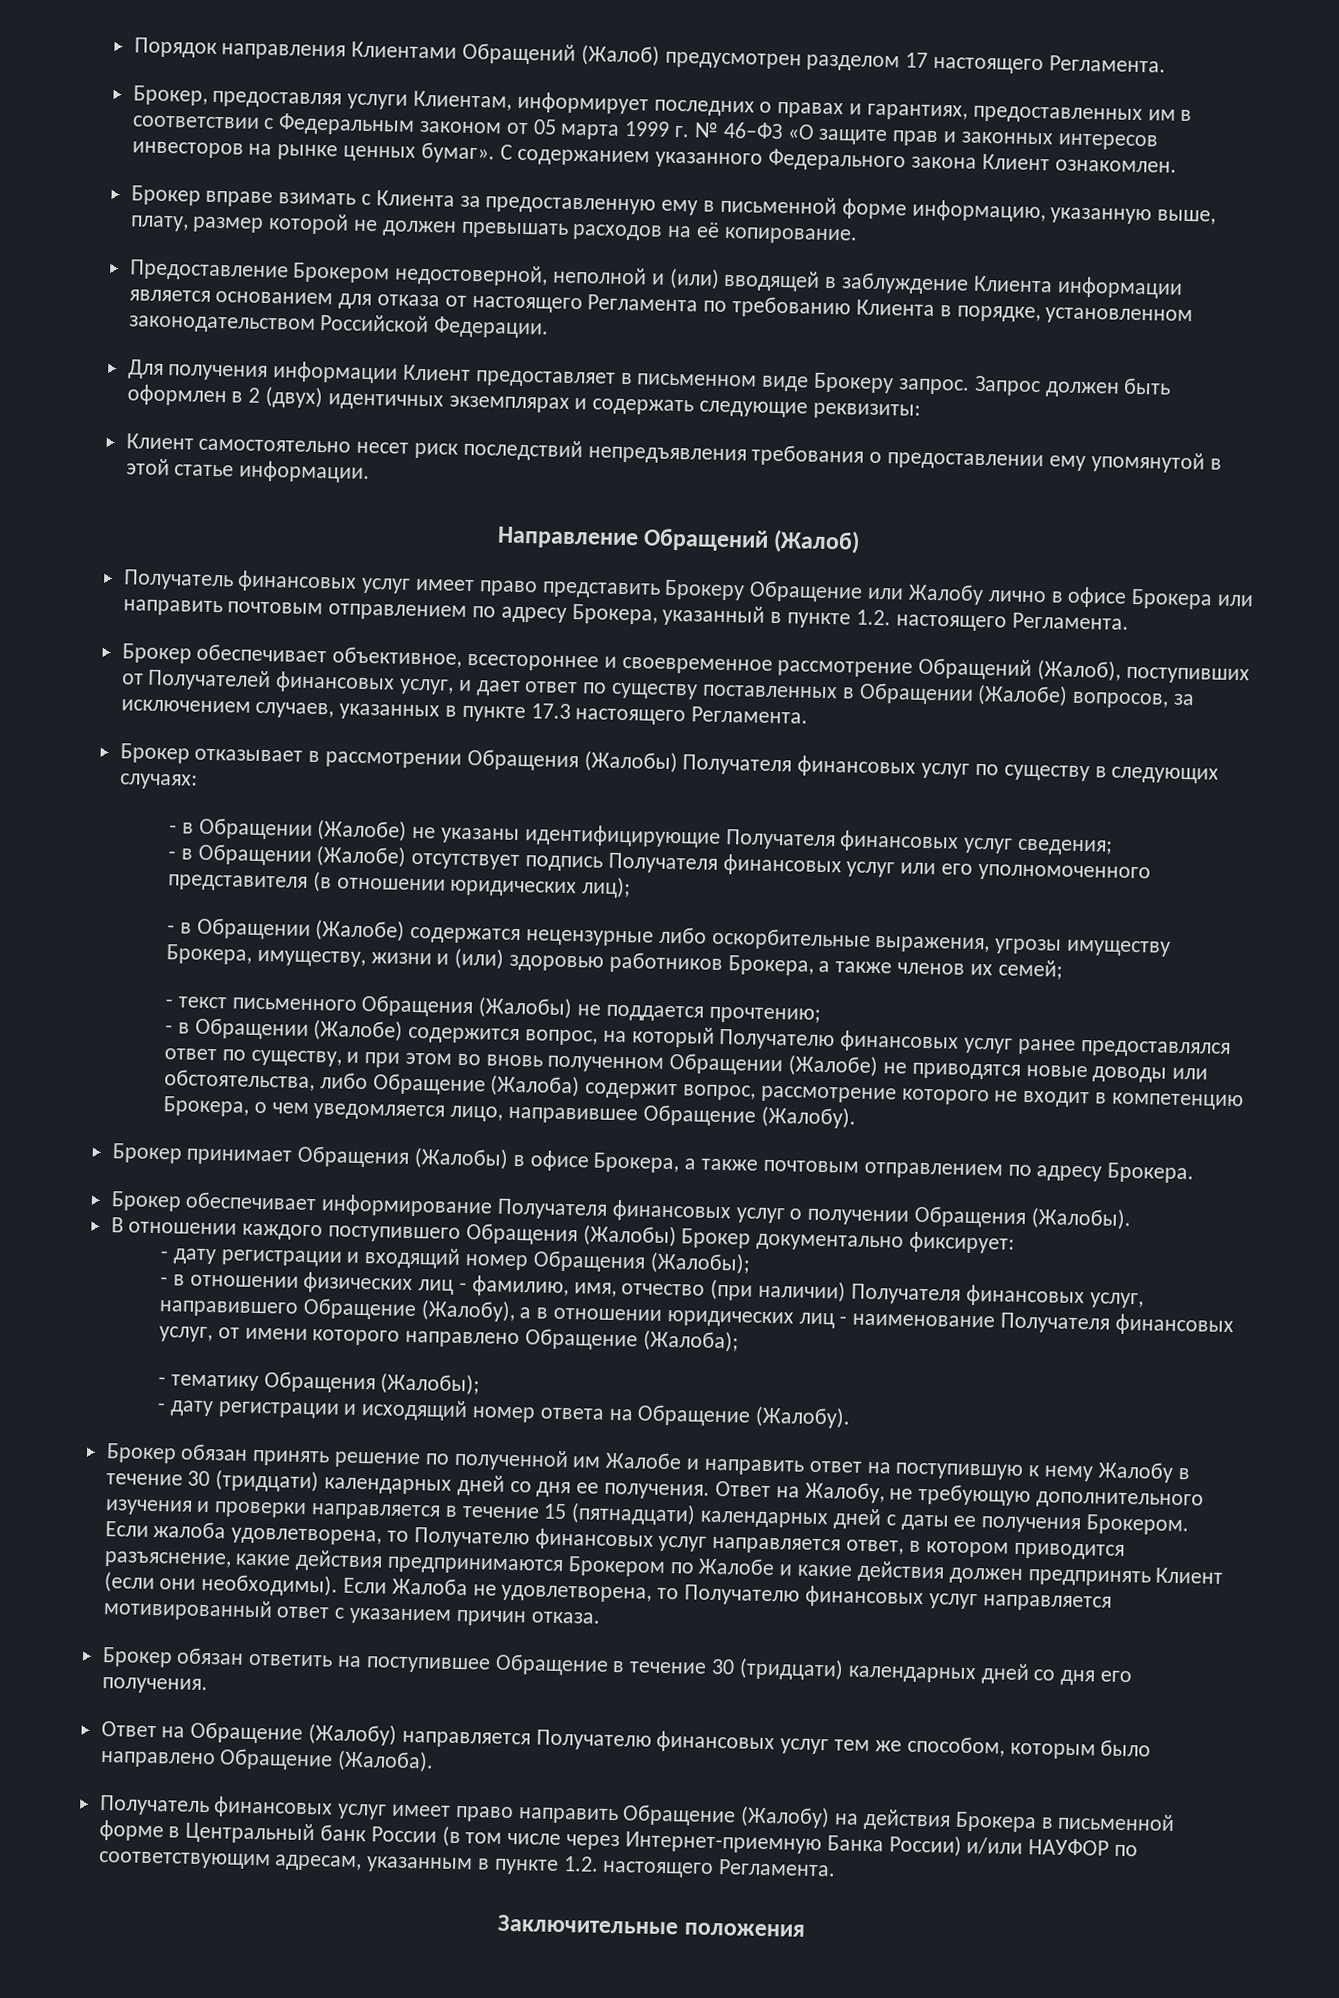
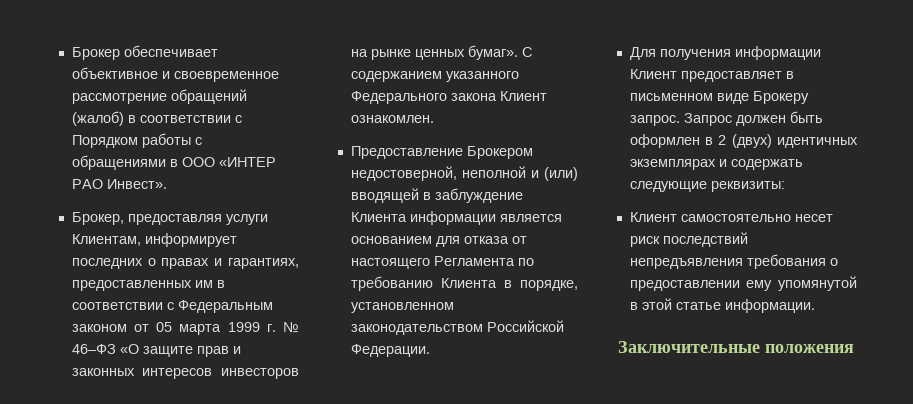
[133,37,1166,75] Порядок направления Клиентами Обращений (Жалоб) предусмотрен разделом 17 настоящего Регламента. -> [71,45,218,60] [71,67,279,82] [71,89,247,104] [71,111,242,126] [71,133,202,148] [71,155,276,170] [71,179,167,189] Брокер обеспечивает объективное и своевременное рассмотрение обращений (жалоб) в соответствии с Порядком работы с обращениями в ООО «ИНТЕР РАО Инвест».
[130,185,1217,225] [129,213,858,245] // Брокер вправе взимать с Клиента за предоставленную ему в письменной форме информацию, указанную выше, плату, размер которой не должен превышать расходов на её копирование. -> (434, 119) none
[496,526,861,554] [122,569,1254,610] [122,599,1129,632] [121,643,1250,685] [121,668,1195,709] [120,699,809,726] [119,743,1220,784] [119,773,198,790] [169,817,1114,856] [168,843,1151,883] [168,870,632,899] [167,917,1172,957] [166,944,1063,980] [165,994,821,1024] [165,1017,1231,1058] [164,1048,1209,1083] [164,1069,1244,1111] [163,1096,856,1129] [111,1143,1195,1184] [110,1191,1131,1231] [110,1217,1016,1254] [160,1247,751,1275] [160,1271,1144,1309] [159,1297,1234,1337] [159,1326,739,1353] [158,1371,481,1396] [157,1399,852,1429] [105,1443,1190,1483] [105,1469,1204,1510] [104,1499,1189,1536] [104,1521,1125,1560] [103,1549,1224,1587] [103,1571,1112,1612] [102,1598,600,1627] [101,1647,1132,1686] [101,1677,208,1695] [100,1721,1152,1760] [99,1748,435,1773] [98,1795,1176,1833] [98,1820,1138,1857] [97,1850,837,1879] // Направление Обращений (Жалоб) // Получатель финансовых услуг имеет право представить Брокеру Обращение или Жалобу лично в офисе Брокера или направить почтовым отправлением по адресу Брокера, указанный в пункте 1.2. настоящего Регламента. // Брокер обеспечивает объективное, всестороннее и своевременное рассмотрение Обращений (Жалоб), поступивших от Получателей финансовых услуг, и дает ответ по существу поставленных в Обращении (Жалобе) вопросов, за исключением случаев, указанных в пункте 17.3 настоящего Регламента. // Брокер отказывает в рассмотрении Обращения (Жалобы) Получателя финансовых услуг по существу в следующих случаях: // - в Обращении (Жалобе) не указаны идентифицирующие Получателя финансовых услуг сведения; // - в Обращении (Жалобе) отсутствует подпись Получателя финансовых услуг или его уполномоченного представителя (в отношении юридических лиц); // - в Обращении (Жалобе) содержатся нецензурные либо оскорбительные выражения, угрозы имуществу Брокера, имуществу, жизни и (или) здоровью работников Брокера, а также членов их семей; // - текст письменного Обращения (Жалобы) не поддается прочтению; // - в Обращении (Жалобе) содержится вопрос, на который Получателю финансовых услуг ранее предоставлялся ответ по существу, и при этом во вновь полученном Обращении (Жалобе) не приводятся новые доводы или обстоятельства, либо Обращение (Жалоба) содержит вопрос, рассмотрение которого не входит в компетенцию Брокера, о чем уведомляется лицо, направившее Обращение (Жалобу). // Брокер принимает Обращения (Жалобы) в офисе Брокера, а также почтовым отправлением по адресу Брокера. // Брокер обеспечивает информирование Получателя финансовых услуг о получении Обращения (Жалобы). // В отношении каждого поступившего Обращения (Жалобы) Брокер документально фиксирует: // - дату регистрации и входящий номер Обращения (Жалобы); // - в отношении физических лиц - фамилию, имя, отчество (при наличии) Получателя финансовых услуг, направившего Обращение (Жалобу), а в отношении юридических лиц - наименование Получателя финансовых услуг, от имени которого направлено Обращение (Жалоба); // - тематику Обращения (Жалобы); // - дату регистрации и исходящий номер ответа на Обращение (Жалобу). // Брокер обязан принять решение по полученной им Жалобе и направить ответ на поступившую к нему Жалобу в течение 30 (тридцати) календарных дней со дня ее получения. Ответ на Жалобу, не требующую дополнительного изучения и проверки направляется в течение 15 (пятнадцати) календарных дней с даты ее получения Брокером. Если жалоба удовлетворена, то Получателю финансовых услуг направляется ответ, в котором приводится разъяснение, какие действия предпринимаются Брокером по Жалобе и какие действия должен предпринять Клиент (если они необходимы). Если Жалоба не удовлетворена, то Получателю финансовых услуг направляется мотивированный ответ с указанием причин отказа. // Брокер обязан ответить на поступившее Обращение в течение 30 (тридцати) календарных дней со дня его получения. // Ответ на Обращение (Жалобу) направляется Получателю финансовых услуг тем же способом, которым было направлено Обращение (Жалоба). // Получатель финансовых услуг имеет право направить Обращение (Жалобу) на действия Брокера в письменной форме в Центральный банк России (в том числе через Интернет-приемную Банка России) и/или НАУФОР по соответствующим адресам, указанным в пункте 1.2. настоящего Регламента. -> (815, 306) none

